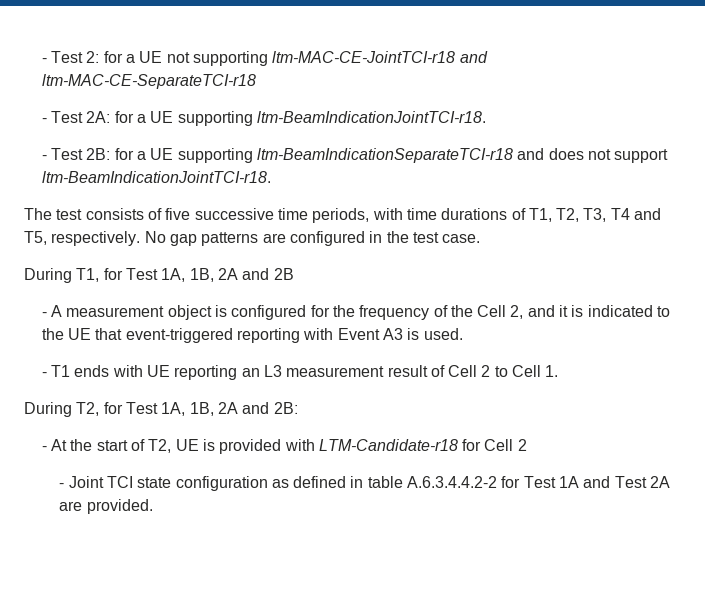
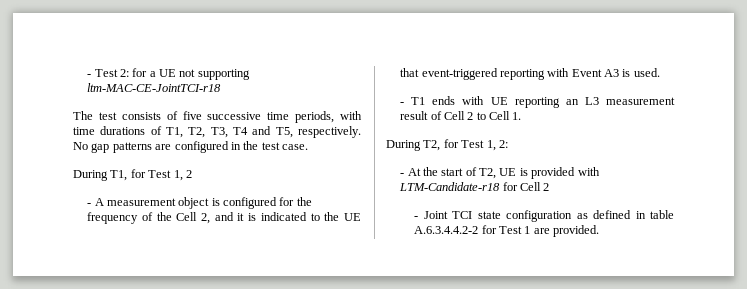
[459,51,488,63] [41,74,256,89] [41,111,486,126] [41,148,669,163] [41,171,271,183] and ltm-MAC-CE-SeparateTCI-r18 // - Test 2A: for a UE supporting ltm-BeamIndicationJointTCI-r18. // - Test 2B: for a UE supporting ltm-BeamIndicationSeparateTCI-r18 and does not support ltm-BeamIndicationJointTCI-r18. -> (222, 87) none
[161,268,294,282] 1A, 1B, 2A and 2B -> [173,170,192,181] 1, 2
[161,402,298,416] 1A, 1B, 2A and 2B: -> [486,140,508,151] 1, 2:
[559,476,671,488] 1A and Test 2A -> [524,226,531,234] 1

